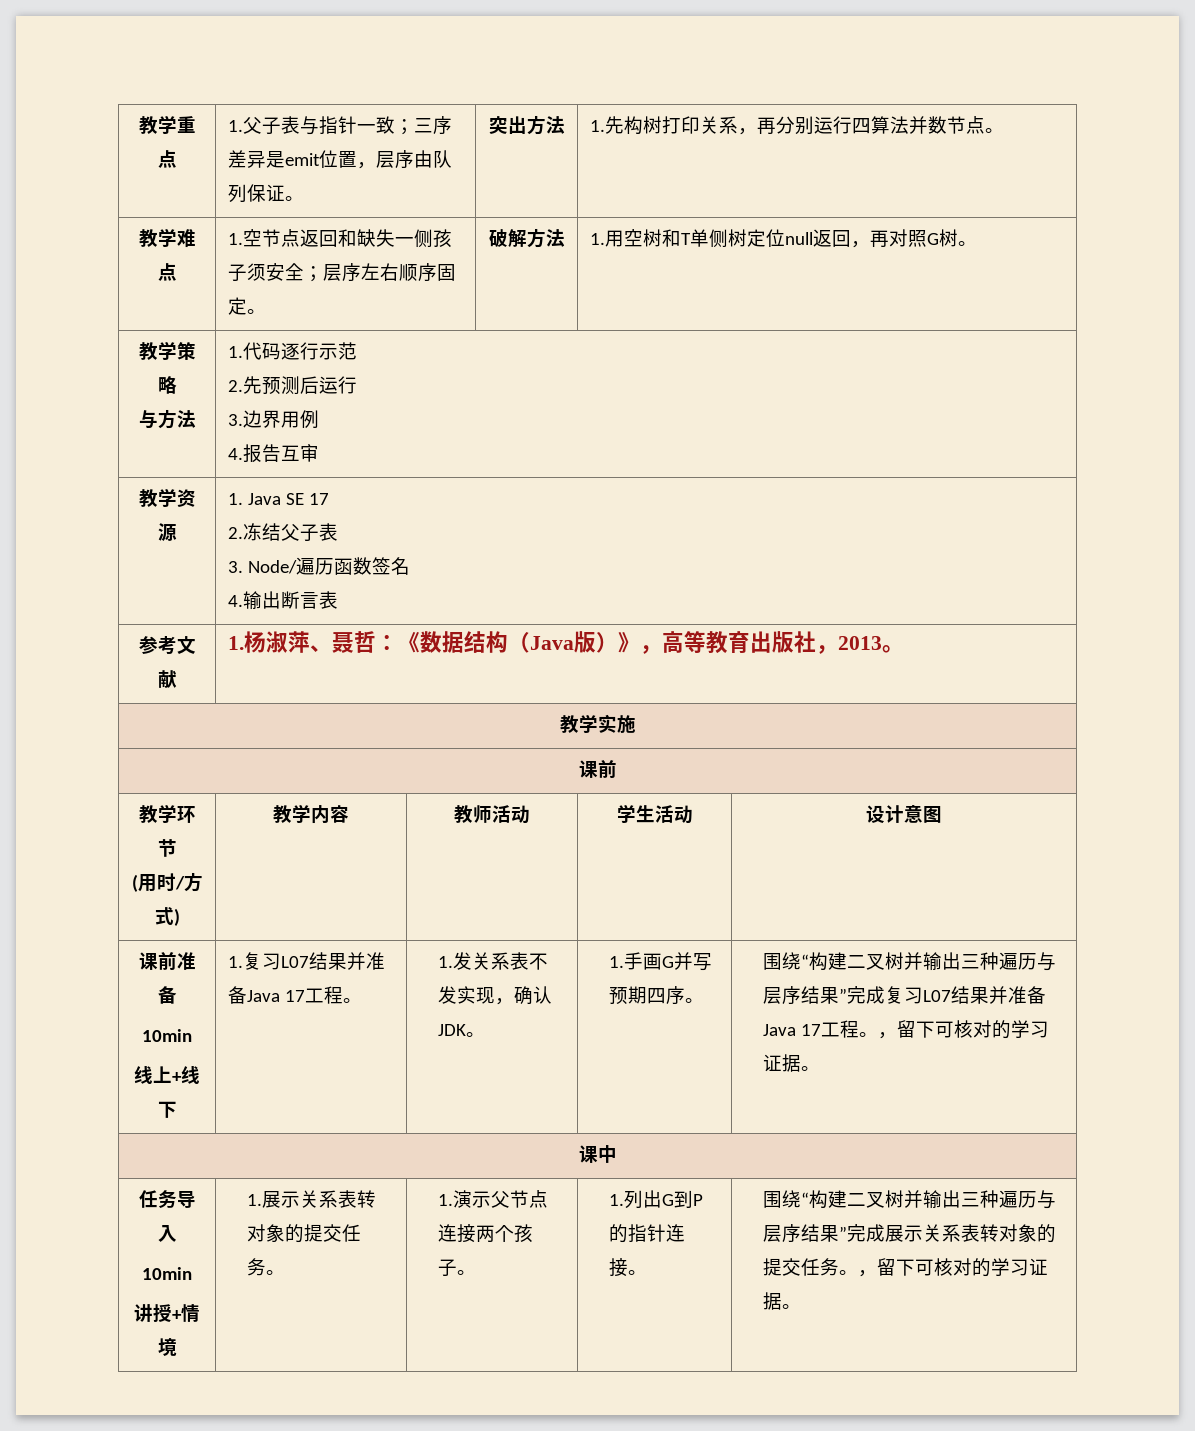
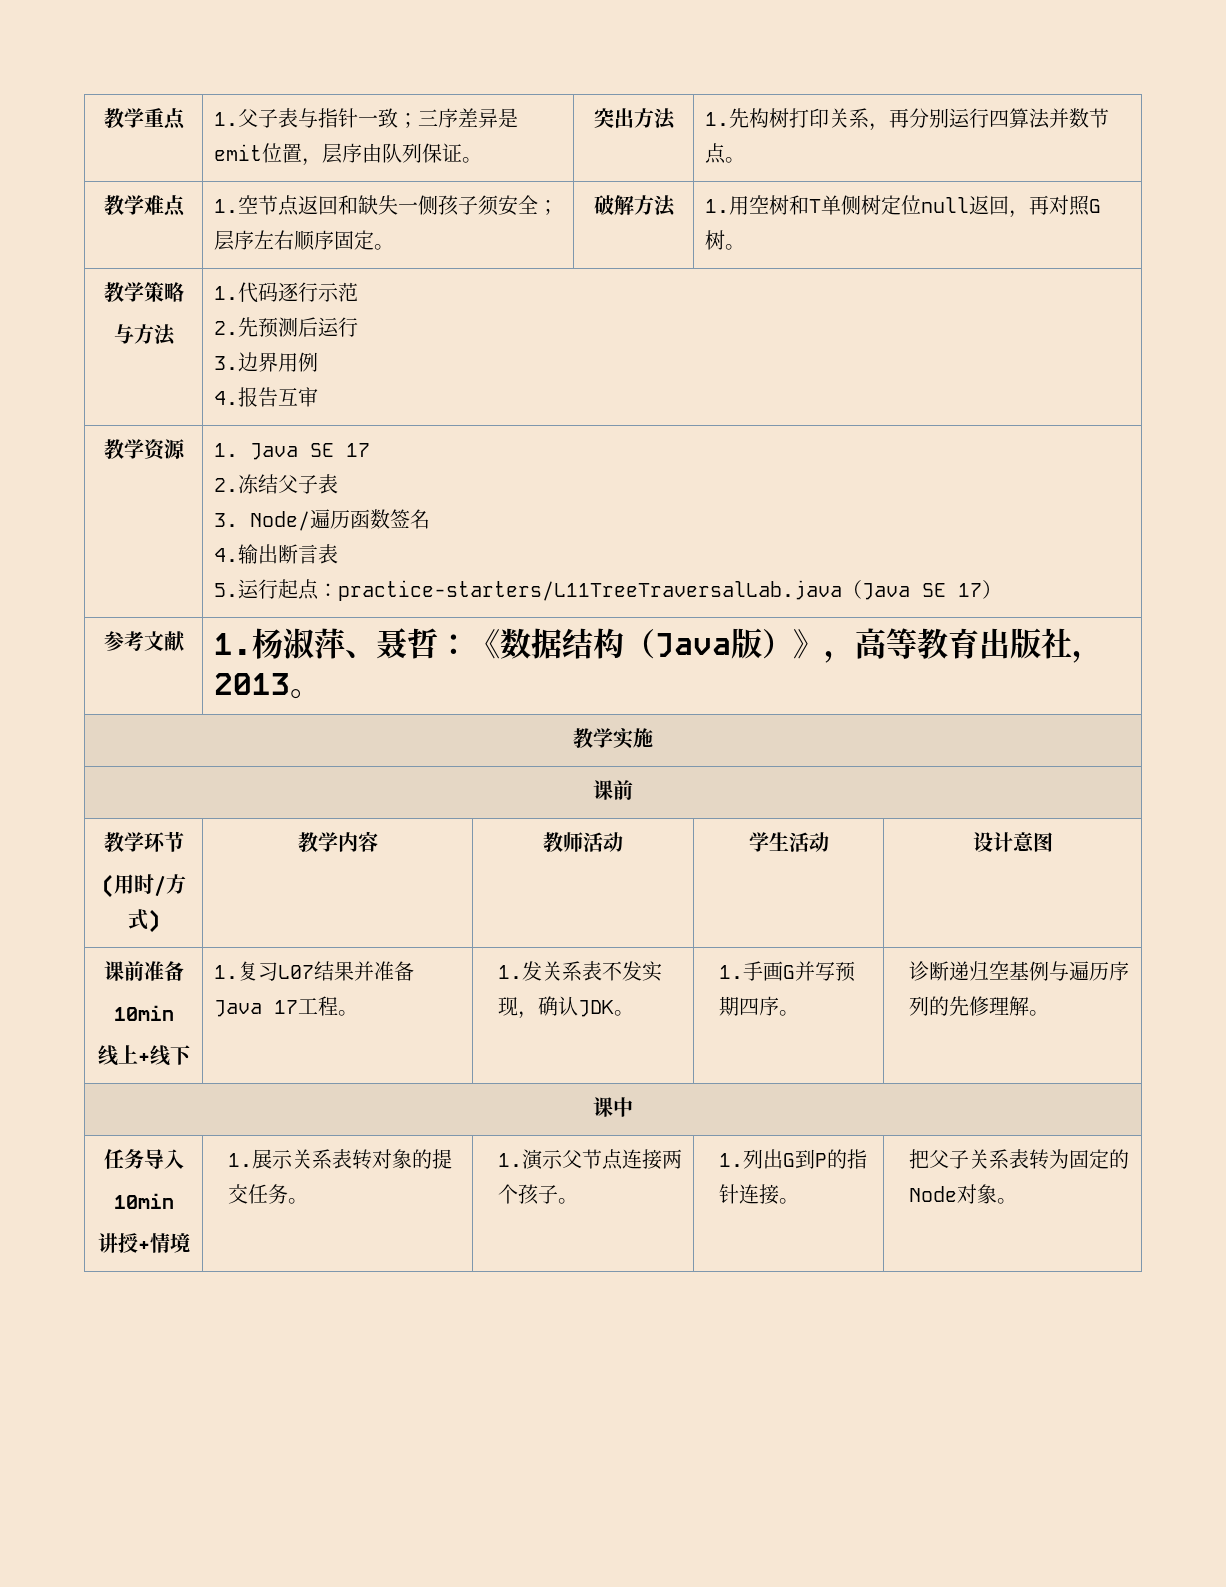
(339, 600) none -> [213,579,1002,601] // 5.运行起点：practice-starters/L11TreeTraversalLab.java（Java SE 17）
[762,952,1056,971] [762,986,1046,1005] [762,1020,1049,1039] [762,1054,801,1072] 围绕“构建二叉树并输出三种遍历与层序结果”完成复习L07结果并准备Java 17工程。，留下可核对的学习证据 -> [908,961,1129,981] [908,996,1029,1016] 诊断递归空基例与遍历序列的先修理解
[762,1190,1056,1209] [762,1224,1056,1243] [762,1258,1048,1277] [762,1292,782,1310] 围绕“构建二叉树并输出三种遍历与层序结果”完成展示关系表转对象的提交任务。，留下可核对的学习证据 -> [908,1149,1129,1170] [908,1184,997,1204] 把父子关系表转为固定的Node对象

